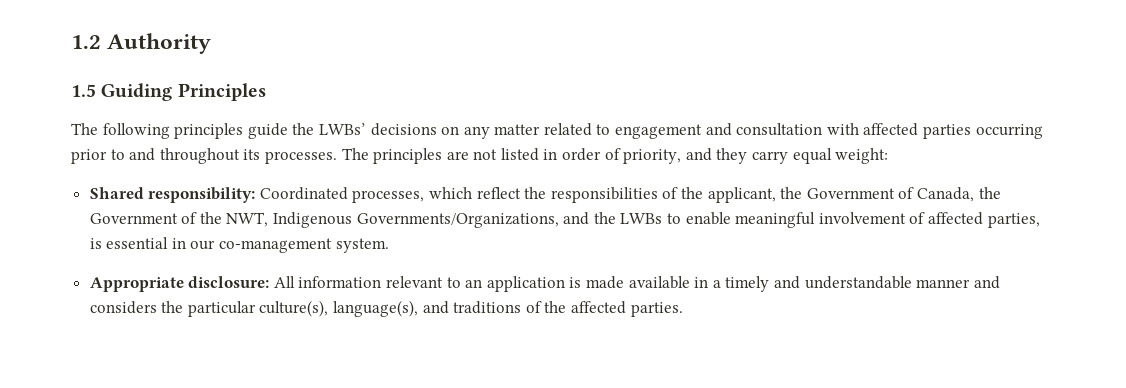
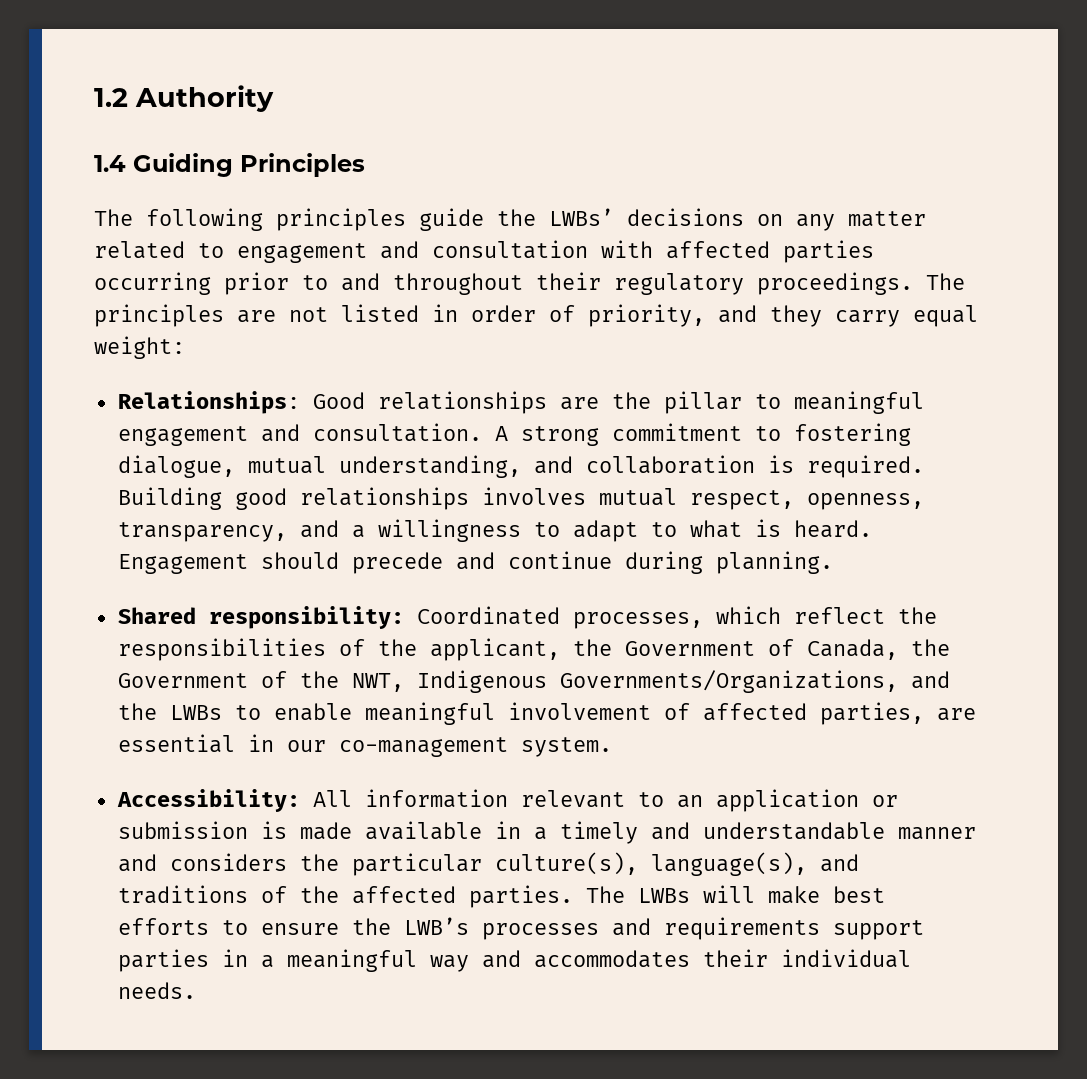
[71,84,96,97] 1.5 -> [94,155,126,172] 1.4
[243,149,337,164] its processes. -> [536,272,913,295] their regulatory proceedings.
(889, 156) none -> [117,391,924,414] [117,423,911,446] [117,455,924,478] [117,487,924,510] [117,519,872,542] [117,551,833,574] // Relationships: Good relationships are the pillar to meaningful engagement and consultation. A strong commitment to fostering dialogue, mutual understanding, and collaboration is required. Building good relationships involves mutual respect, openness, transparency, and a willingness to adapt to what is heard. Engagement should precede and continue during planning.
[89,238,102,249] is -> [936,708,976,721] are
[89,276,270,292] Appropriate disclosure: -> [116,789,300,812] Accessibility:
(565, 284) none -> [871,795,898,807] [117,821,248,839] or submission
(683, 309) none -> [585,885,885,904] [117,917,924,940] [117,949,911,972] [117,982,196,999] The LWBs will make best efforts to ensure the LWB’s processes and requirements support parties in a meaningful way and accommodates their individual needs.

